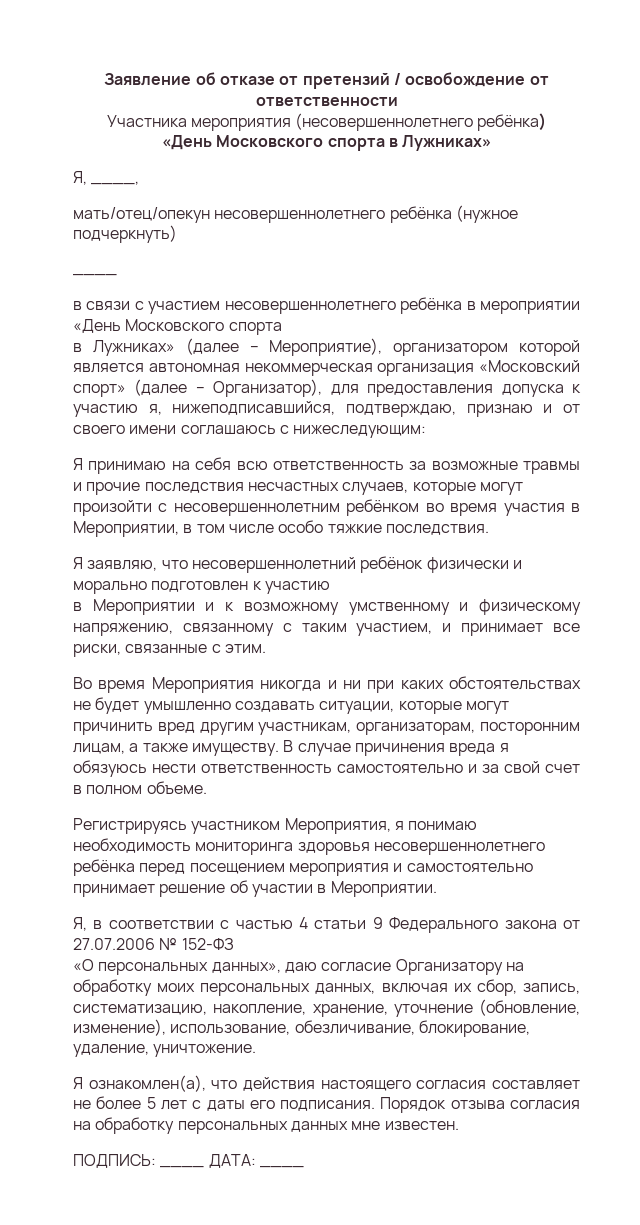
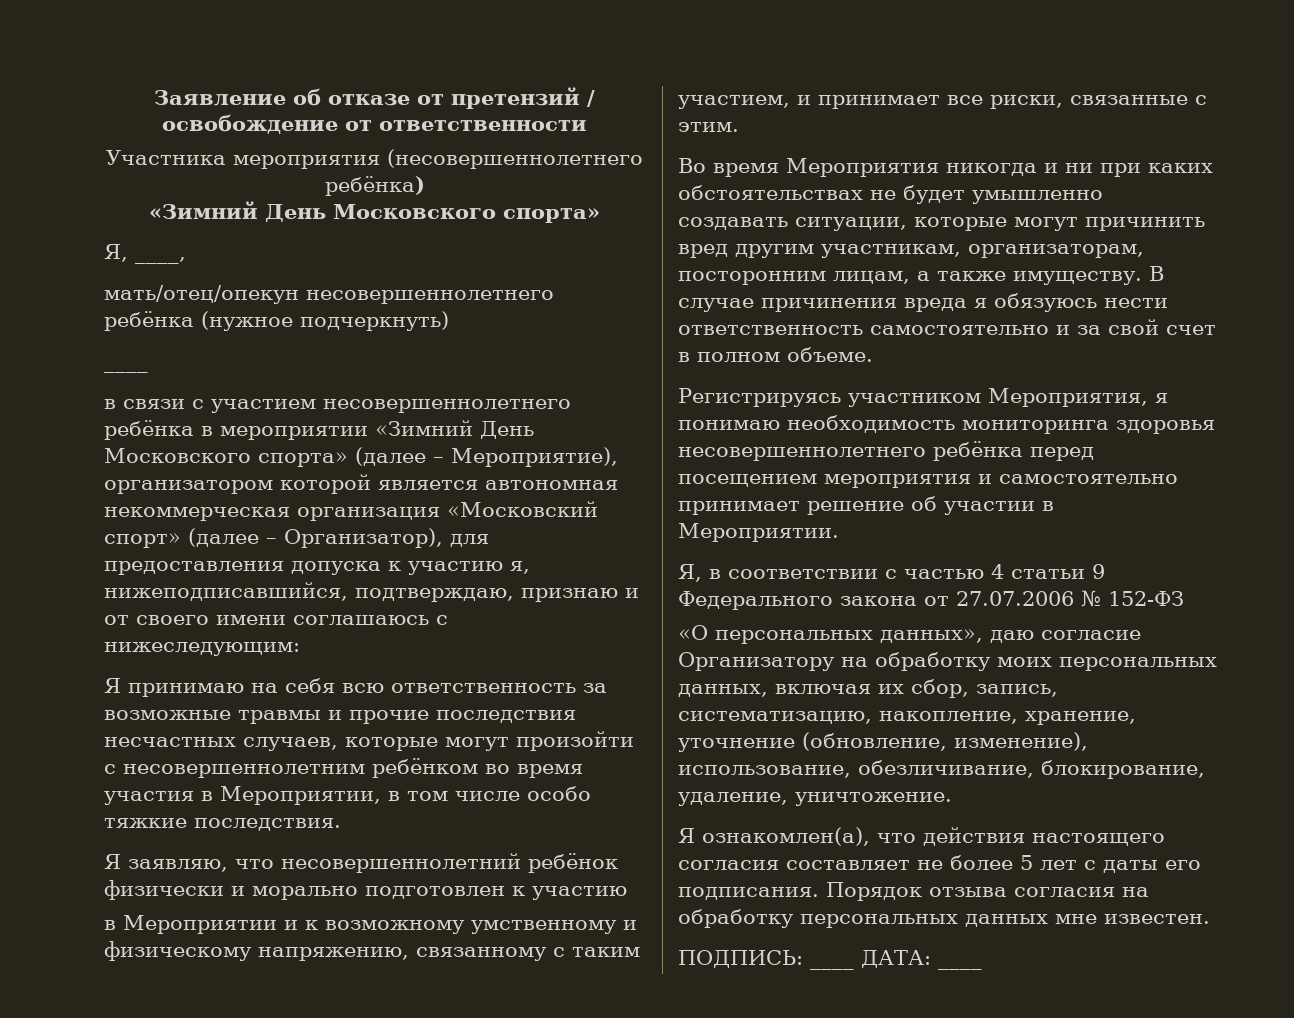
[161,135,492,151] «День Московского спорта в Лужниках» -> [149,201,600,223] «Зимний День Московского спорта»
[73,319,282,335] [73,340,175,356] «День Московского спорта // в Лужниках» -> [375,420,534,439] [104,448,348,467] «Зимний День Московского спорта»

